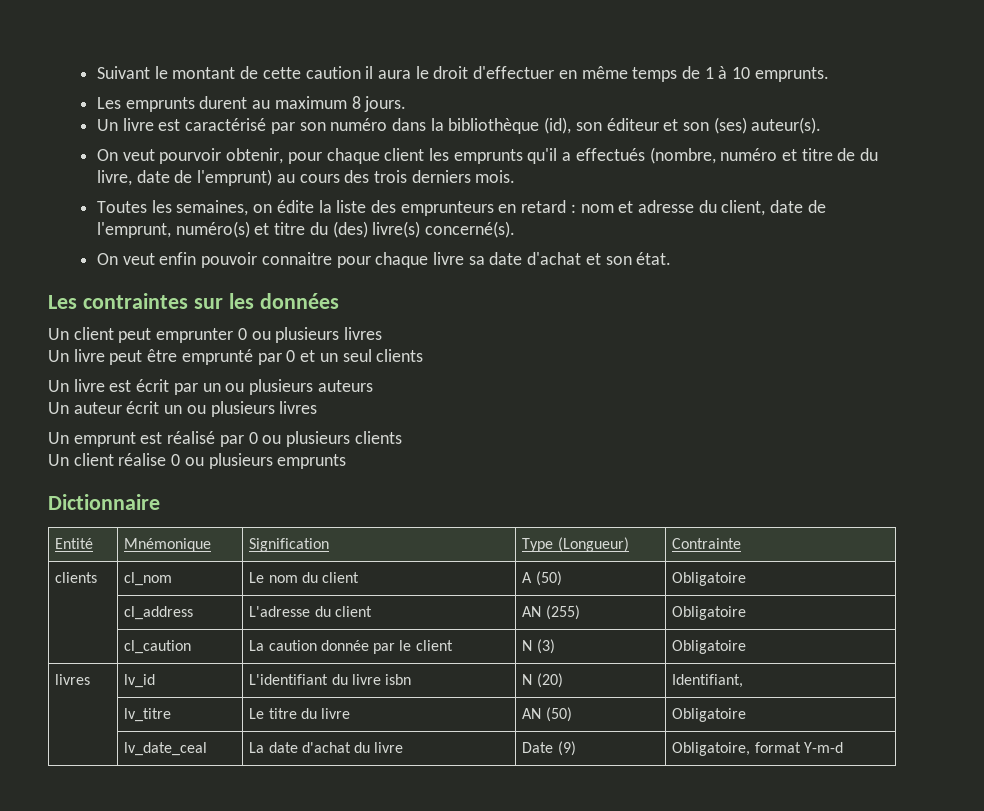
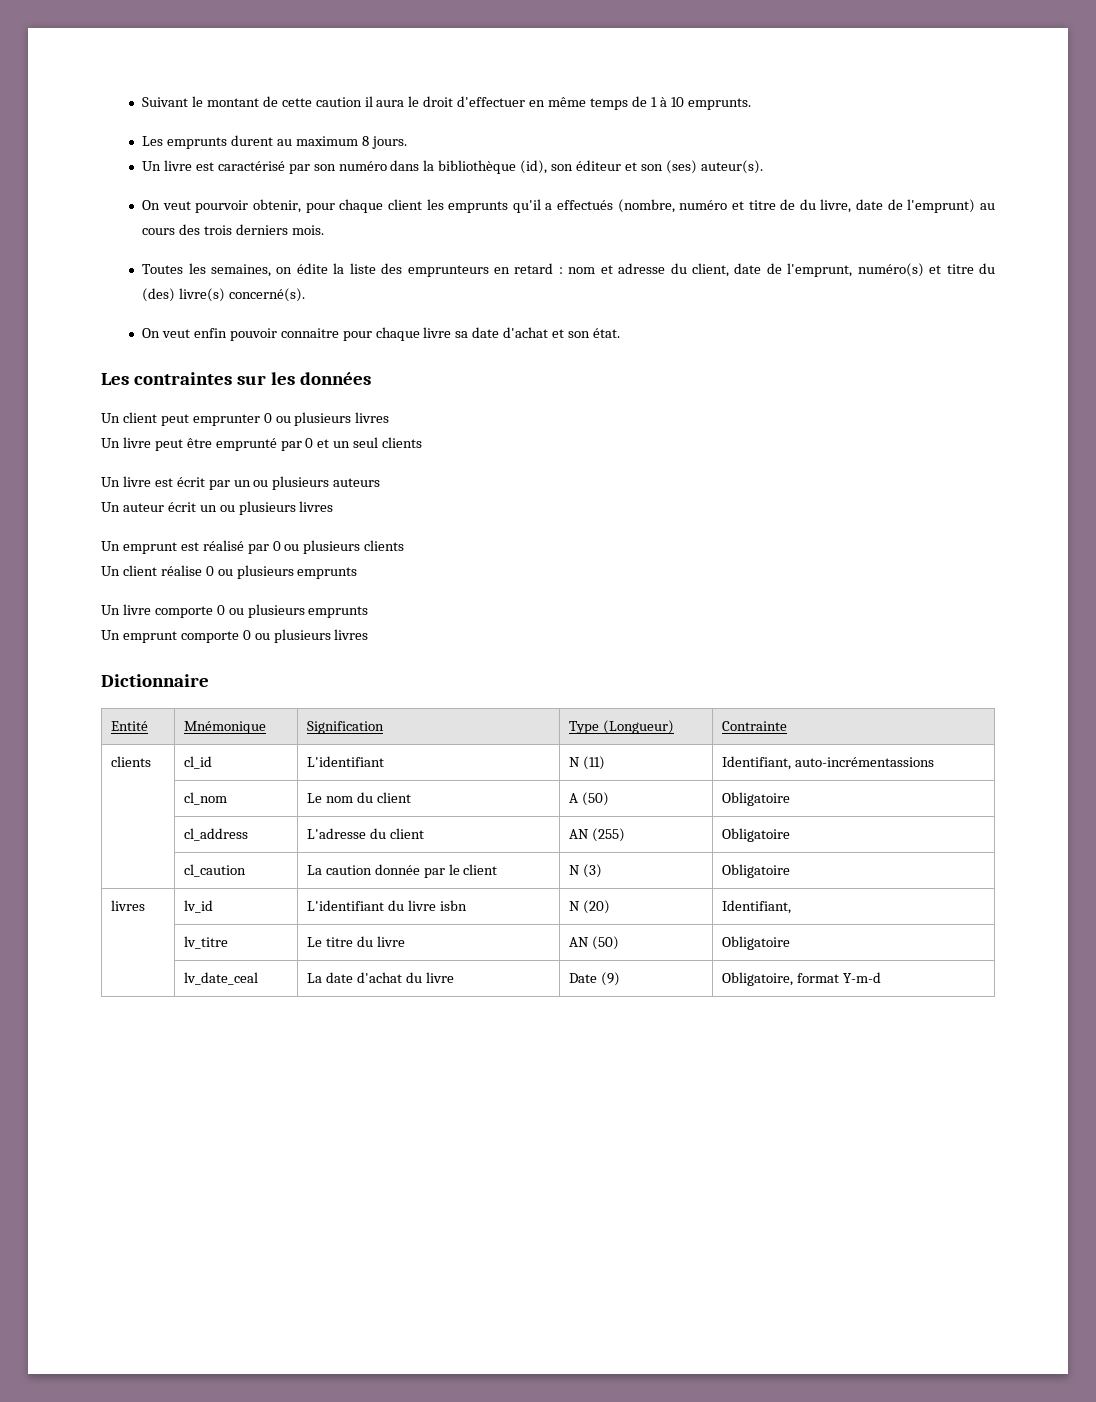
(347, 461) none -> [101,604,369,618] [101,629,369,643] // Un livre comporte 0 ou plusieurs emprunts // Un emprunt comporte 0 ou plusieurs livres
(98, 577) none -> [183,756,212,769] [306,756,384,767] [568,756,605,770] [721,756,934,770] | cl_id | L'identifiant | N (11) | Identifiant, auto-incrémentassions //

